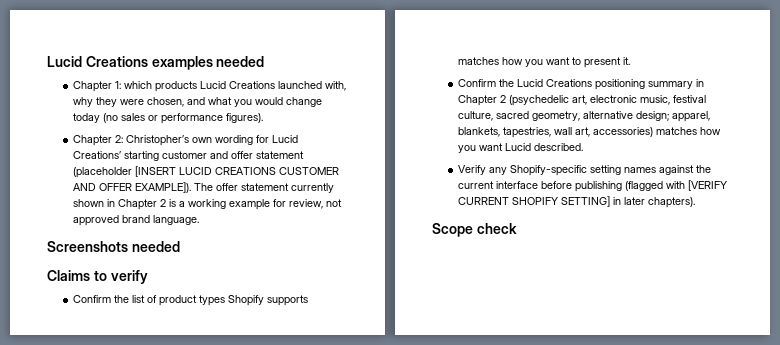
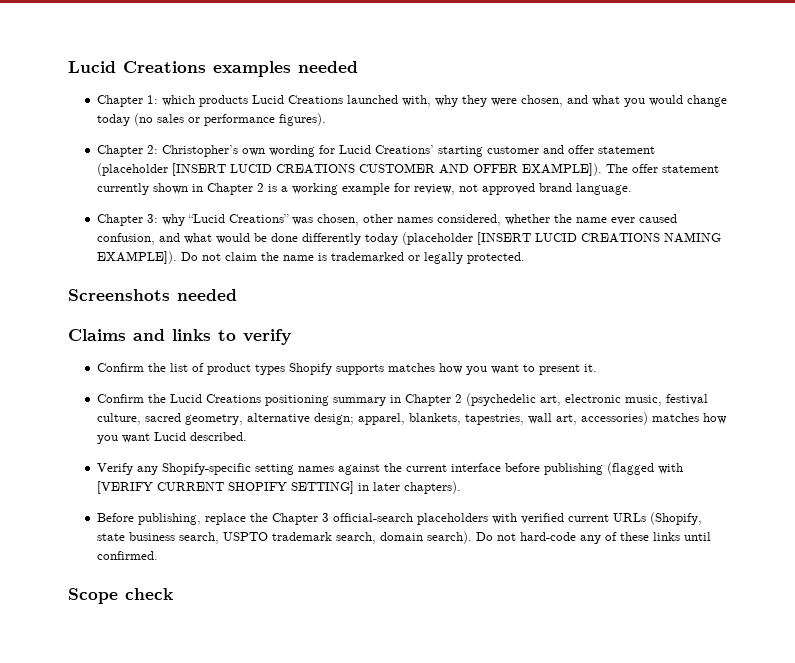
(200, 220) none -> [96,214,677,226] [96,232,721,245] [96,251,525,264] // Chapter 3: why “Lucid Creations” was chosen, other names considered, whether the name ever caused confusion, and what would be done differently today (placeholder [INSERT LUCID CREATIONS NAMING EXAMPLE]). Do not claim the name is trademarked or legally protected.
(90, 275) none -> [133,329,211,341] and links
(696, 202) none -> [96,512,702,525] [96,531,711,544] [96,551,158,560] // Before publishing, replace the Chapter 3 official-search placeholders with verified current URLs (Shopify, state business search, USPTO trademark search, domain search). Do not hard-code any of these links until confirmed.

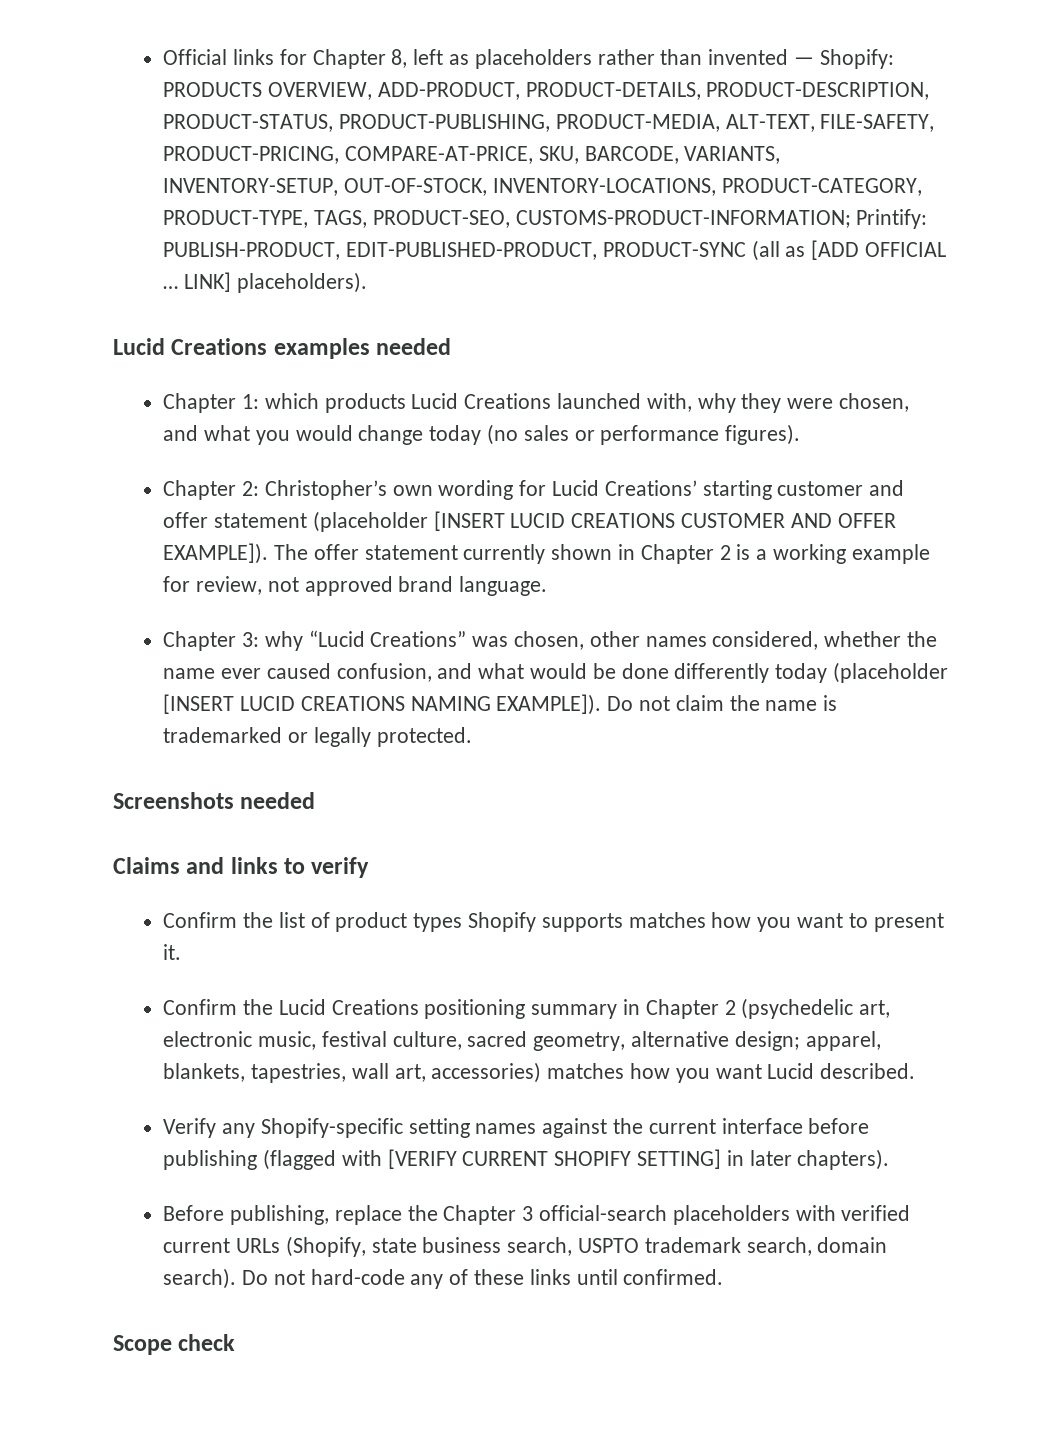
(68, 67) none -> [163,49,894,69] [163,82,930,100] [163,114,935,132] [163,146,781,164] [163,178,922,196] [163,209,928,229] [163,240,946,261] [163,272,367,293] Official links for Chapter 8, left as placeholders rather than invented — Shopify: PRODUCTS OVERVIEW, ADD-PRODUCT, PRODUCT-DETAILS, PRODUCT-DESCRIPTION, PRODUCT-STATUS, PRODUCT-PUBLISHING, PRODUCT-MEDIA, ALT-TEXT, FILE-SAFETY, PRODUCT-PRICING, COMPARE-AT-PRICE, SKU, BARCODE, VARIANTS, INVENTORY-SETUP, OUT-OF-STOCK, INVENTORY-LOCATIONS, PRODUCT-CATEGORY, PRODUCT-TYPE, TAGS, PRODUCT-SEO, CUSTOMS-PRODUCT-INFORMATION; Printify: PUBLISH-PRODUCT, EDIT-PUBLISHED-PRODUCT, PRODUCT-SYNC (all as [ADD OFFICIAL … LINK] placeholders). //

